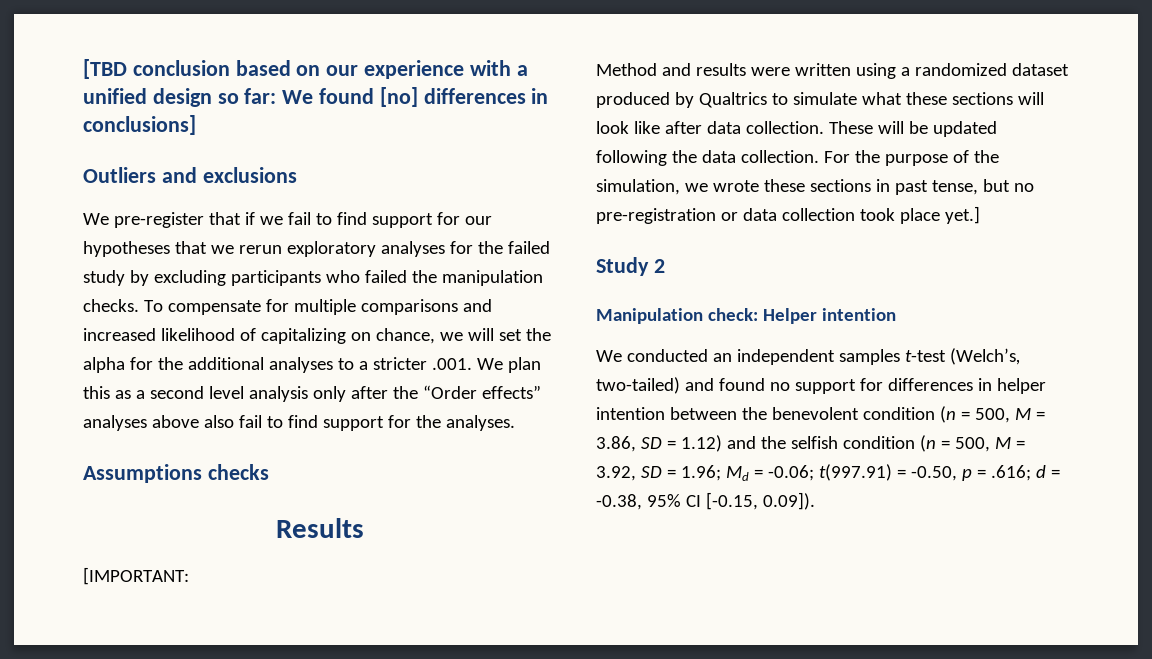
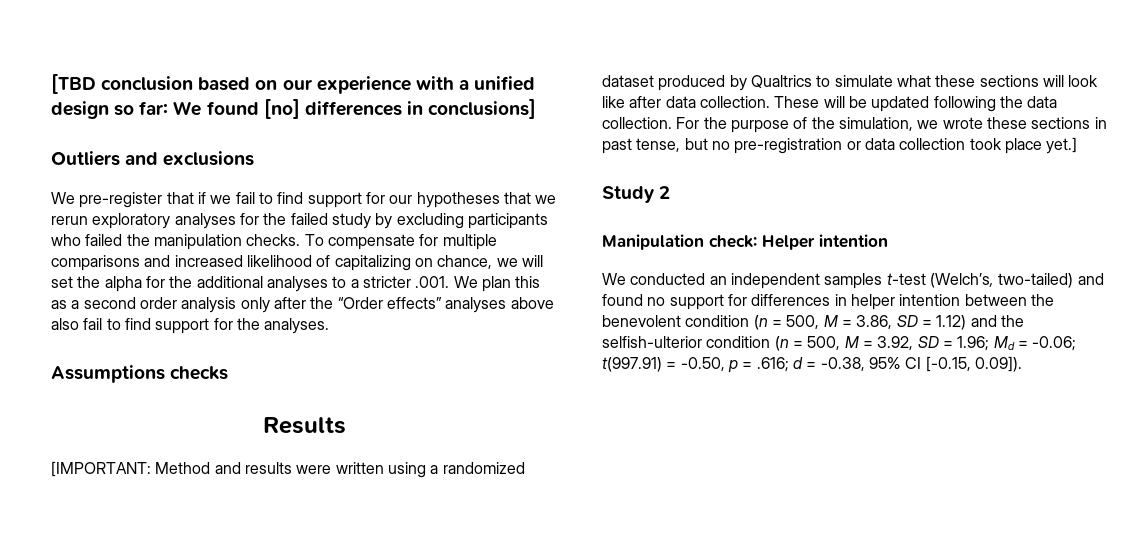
[208,386,244,399] level -> [139,297,177,309] order
(189, 576) // -> (151, 469) none
[790,436,838,449] selfish -> [602,336,702,348] selfish-ulterior

